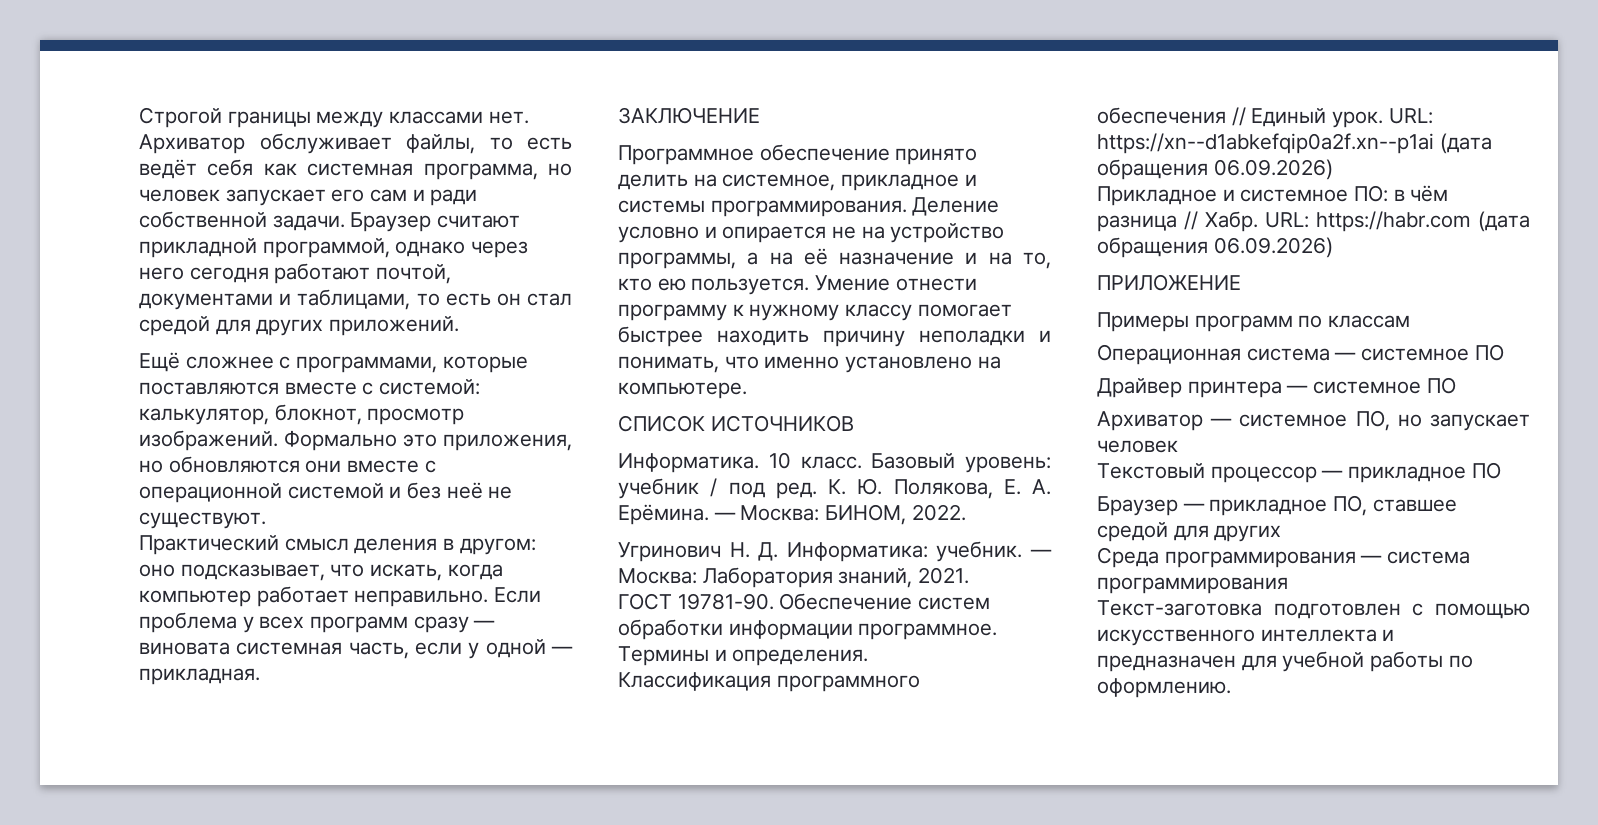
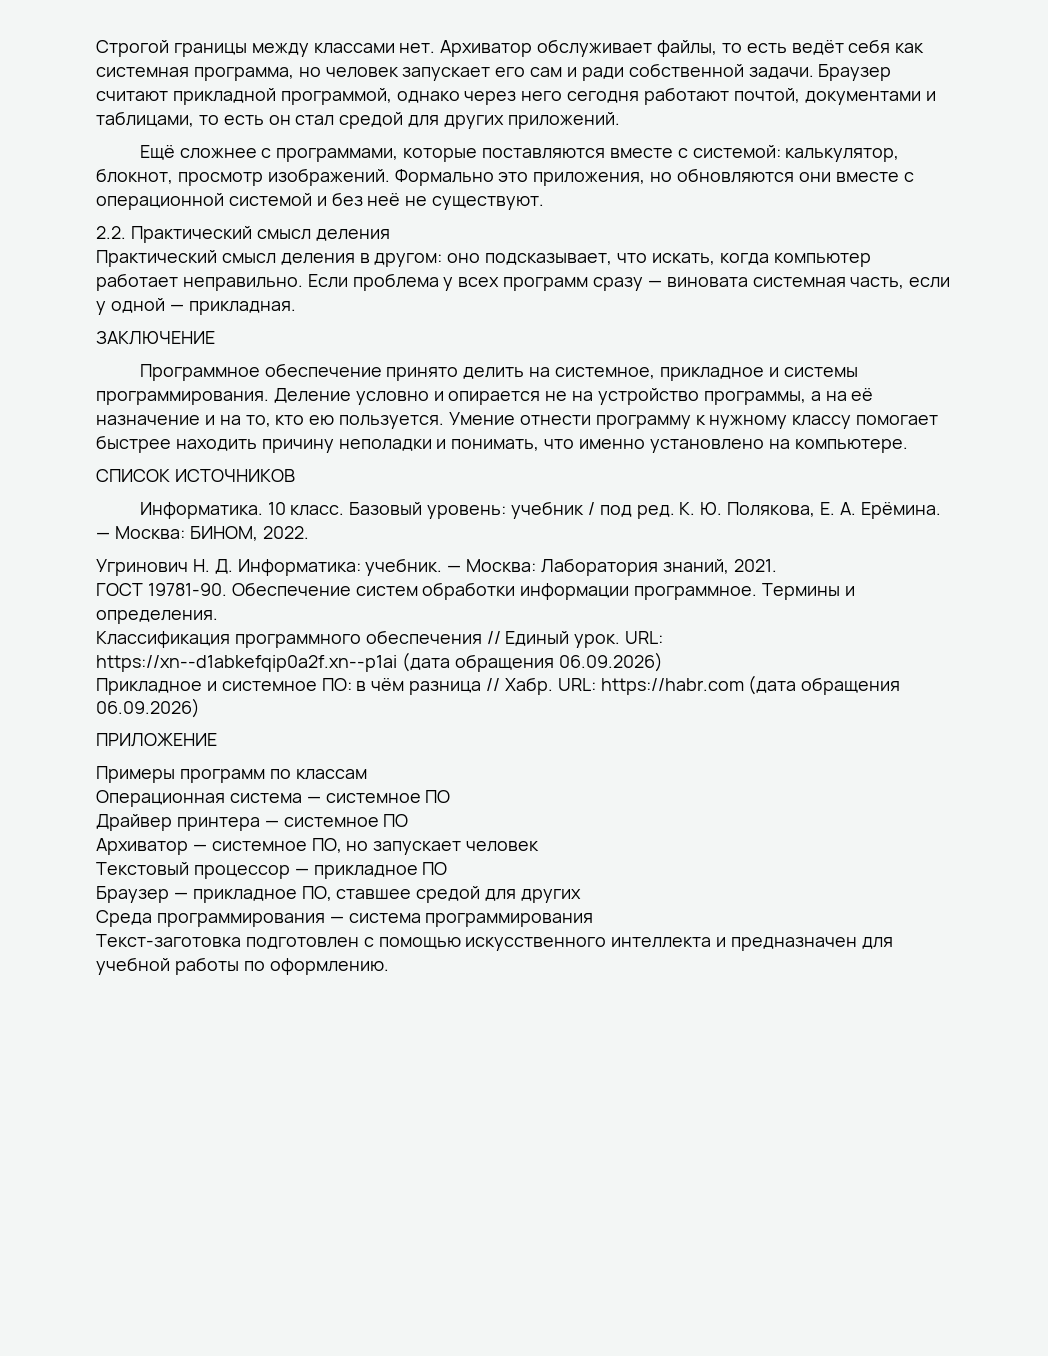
(266, 520) none -> [96,226,390,243] // 2.2. Практический смысл деления

